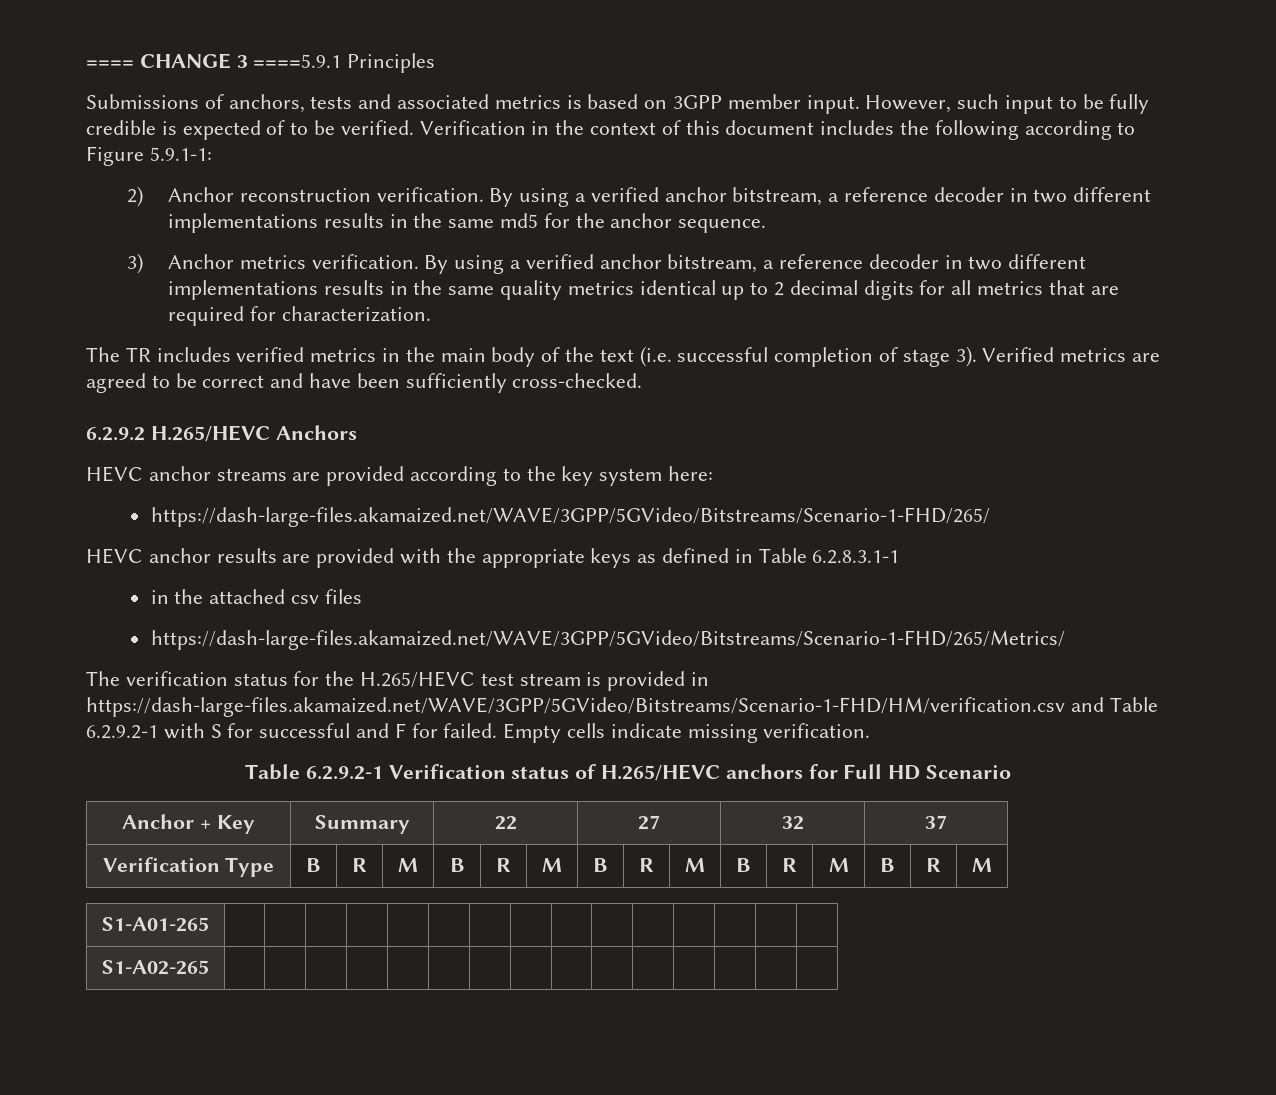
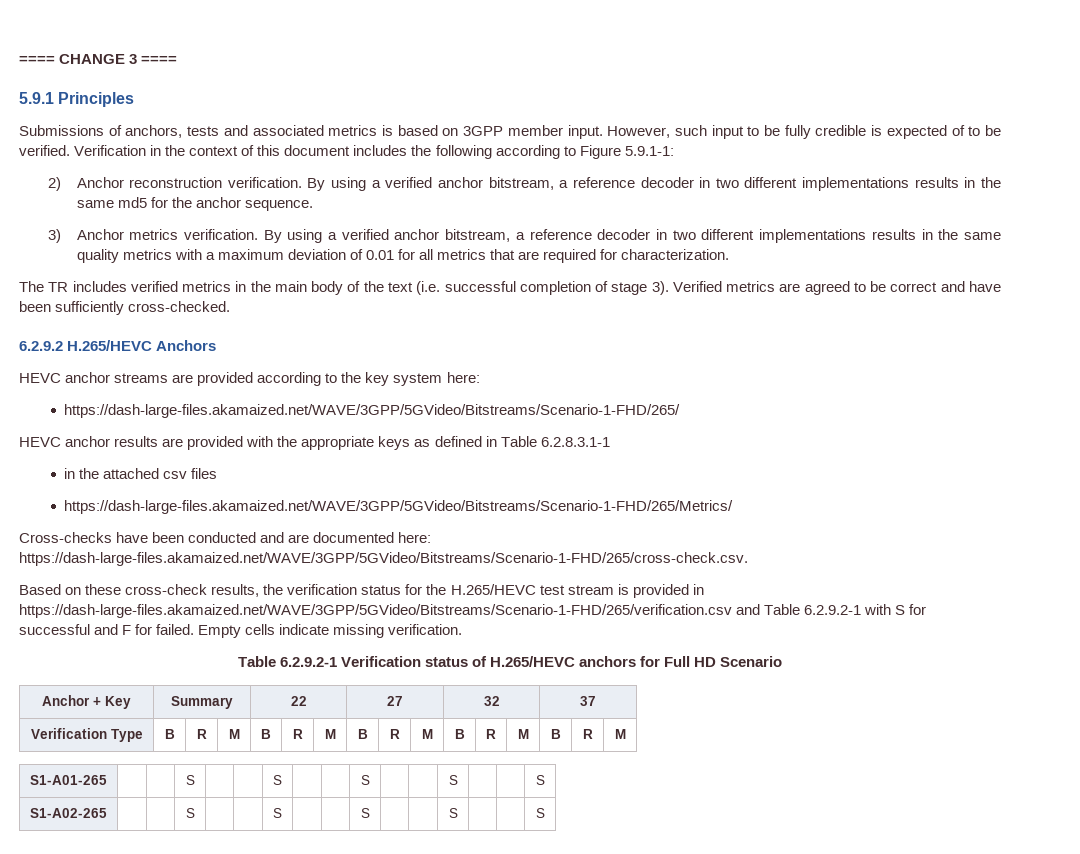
[253,54,342,68] ====5.9.1 -> [141,56,178,64] [19,92,54,104] ==== // 5.9.1
[639,280,914,300] identical up to 2 decimal digits -> [174,249,394,260] with a maximum deviation of 0.01
[86,671,120,686] The -> [19,532,432,543] [19,552,748,566] [19,584,284,597] Cross-checks have been conducted and are documented here: https://dash-large-files.akamaized.net/WAVE/3GPP/5GVideo/Bitstreams/Scenario-1-FHD/265/cross-check.csv. // Based on these cross-check results, the
[86,697,1065,717] https://dash-large-files.akamaized.net/WAVE/3GPP/5GVideo/Bitstreams/Scenario-1-FHD/HM/verification.csv -> [19,604,732,618] https://dash-large-files.akamaized.net/WAVE/3GPP/5GVideo/Bitstreams/Scenario-1-FHD/265/verification.csv
[102,960,209,975] | | | | | | | | | | | | // S1-A02-265 | | | | | | | | | | | | | | | -> [185,775,195,785] [273,775,282,785] [360,775,370,785] [448,775,458,785] [535,775,545,785] [30,808,107,818] [185,808,195,818] [273,808,282,818] [360,808,370,818] [448,808,458,818] [535,808,545,818] S | | | S | | | S | | | S | | | S // S1-A02-265 | | | S | | | S | | | S | | | S | | | S

